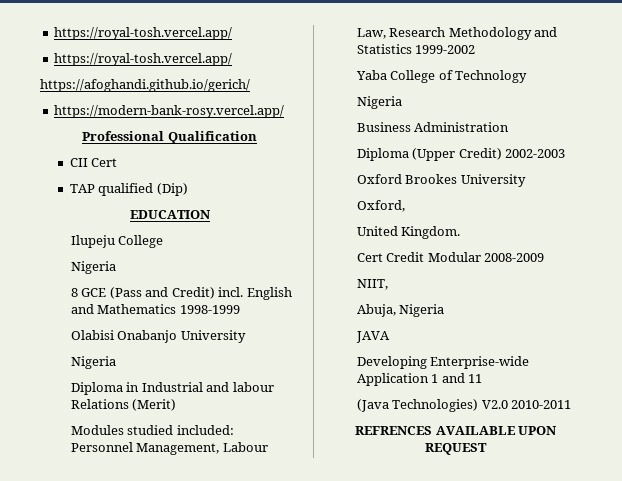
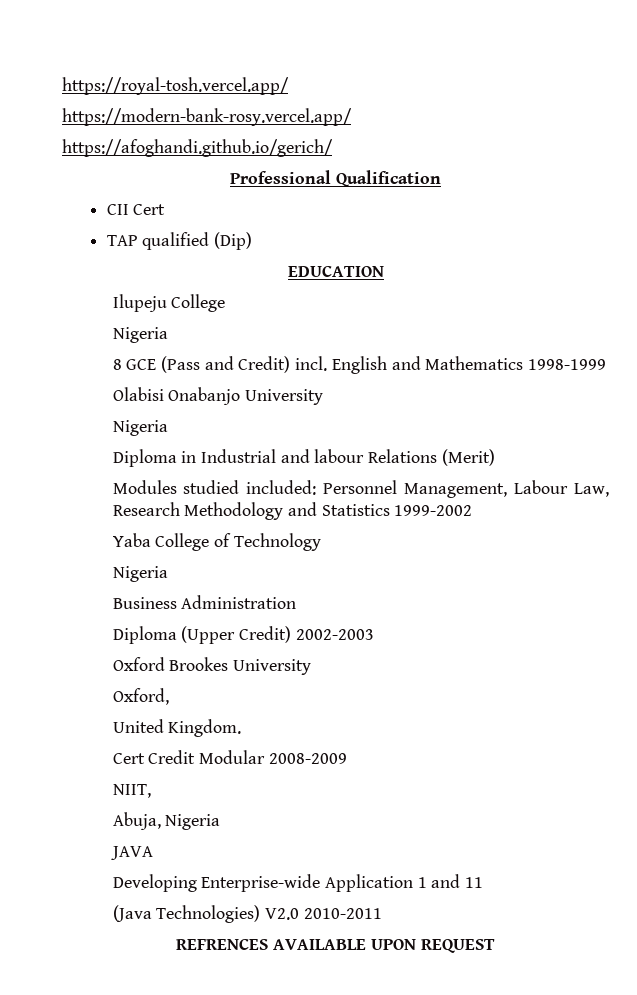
[54,27,233,40] [54,53,233,66] https://royal-tosh.vercel.app/ // https://royal-tosh.vercel.app/ -> [62,77,289,95] [62,108,352,126] https://royal-tosh.vercel.app/ // https://modern-bank-rosy.vercel.app/
[54,105,285,118] // https://modern-bank-rosy.vercel.app/ -> (333, 148) none

